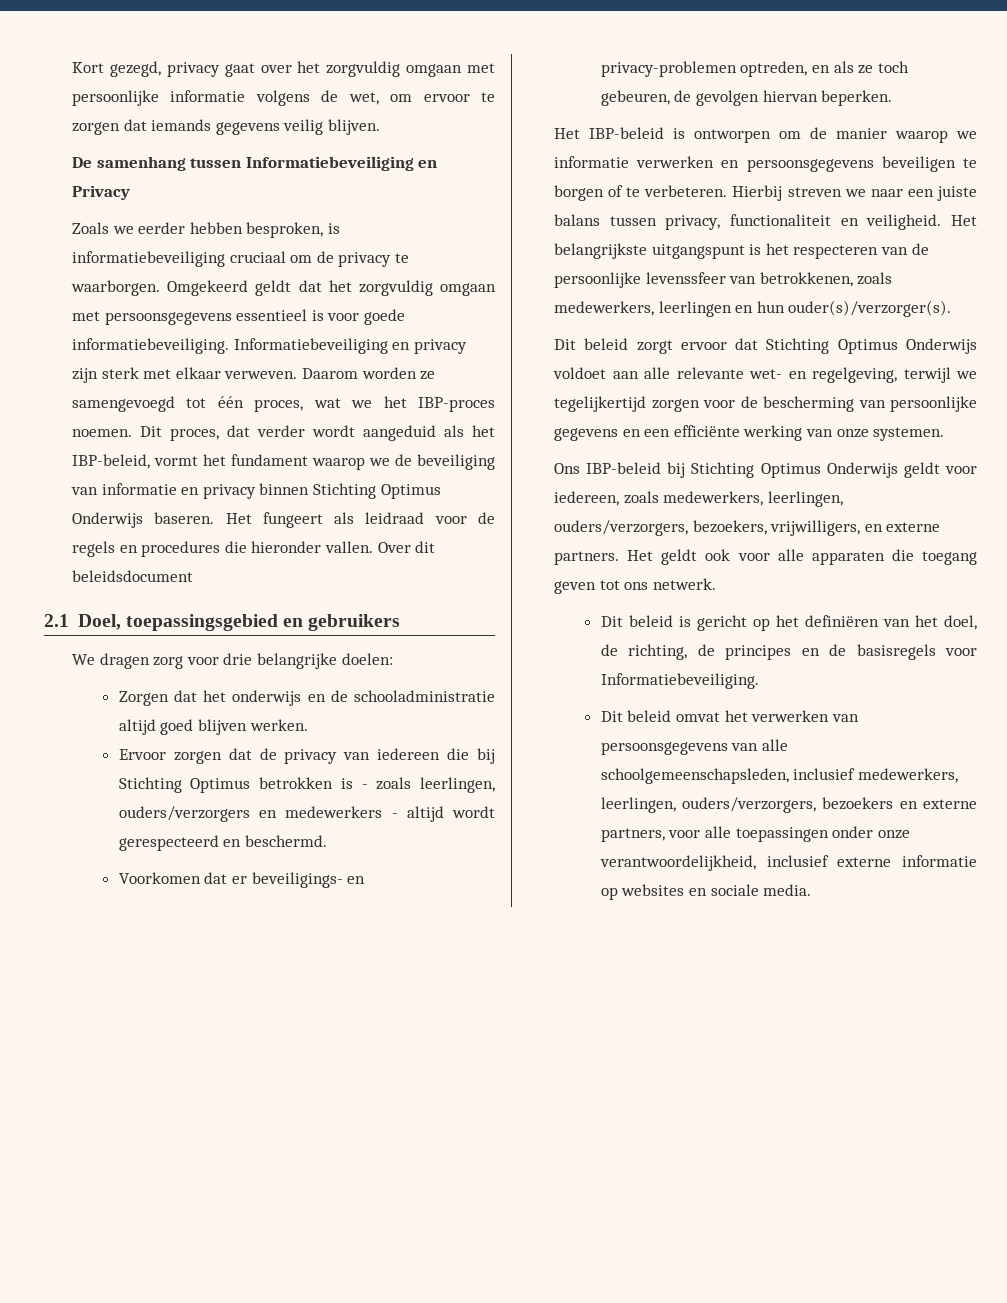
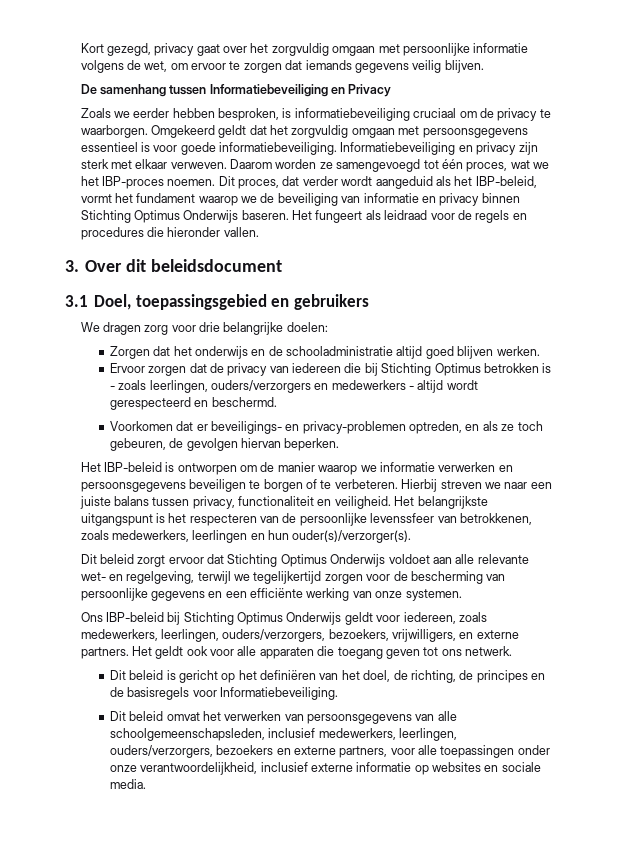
(373, 547) none -> [65,260,79,272] // 3.
[44,614,69,627] 2.1 -> [65,295,88,307] 3.1

